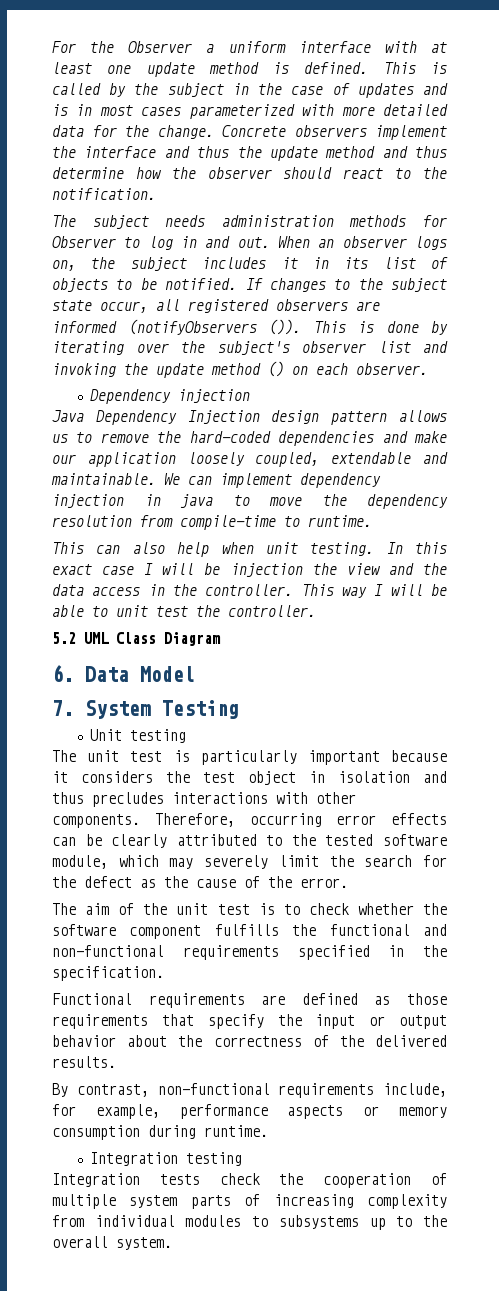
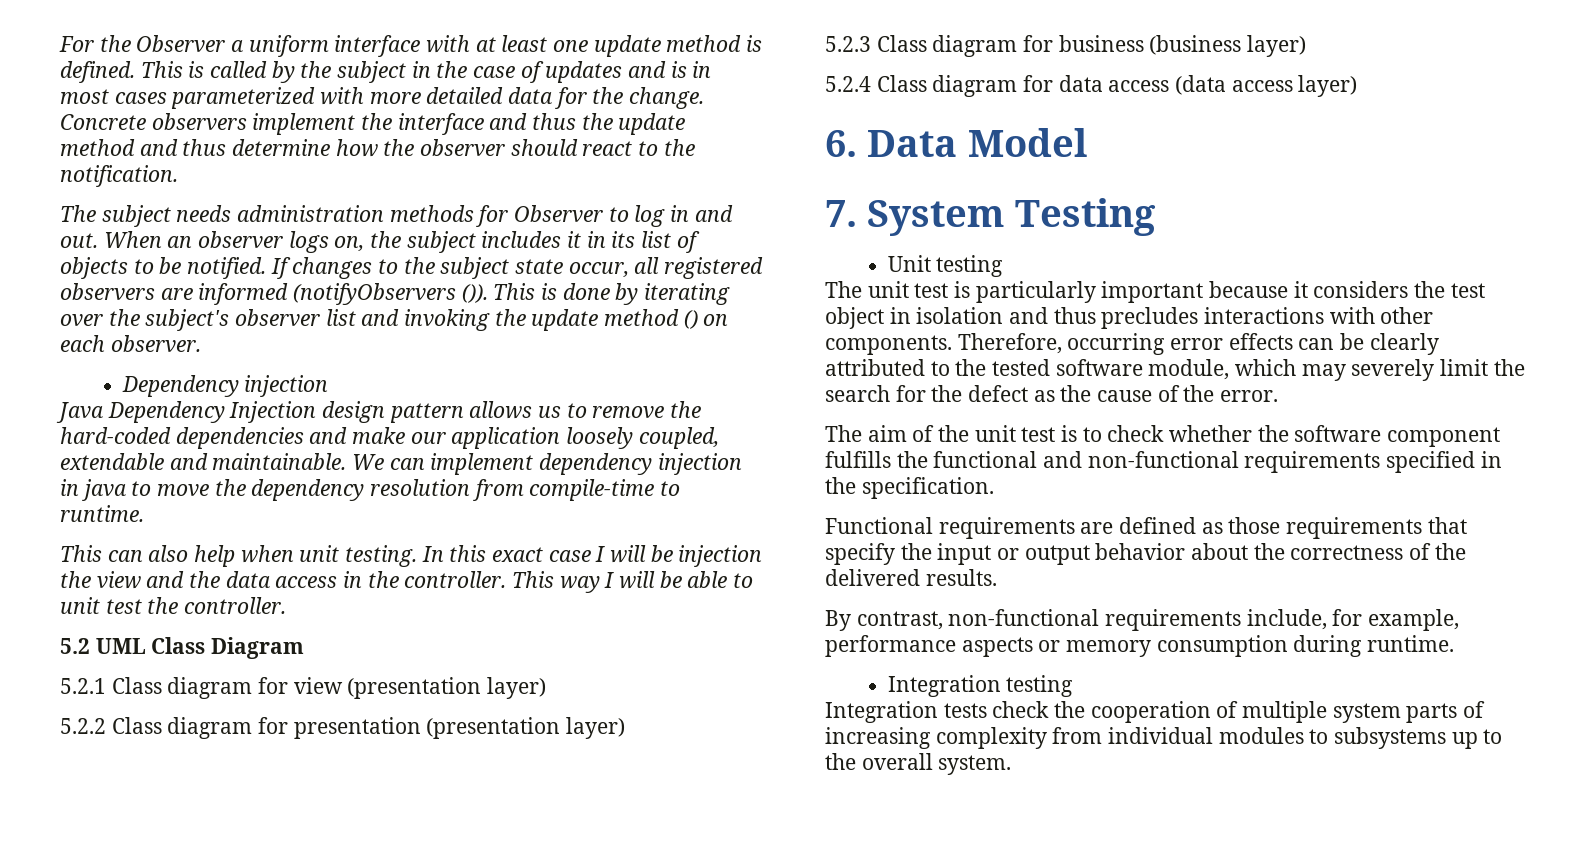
(221, 639) none -> [60,677,547,699] [60,717,626,739] [825,35,1307,57] [825,75,1358,97] // 5.2.1 Class diagram for view (presentation layer) // 5.2.2 Class diagram for presentation (presentation layer) // 5.2.3 Class diagram for business (business layer) // 5.2.4 Class diagram for data access (data access layer)

